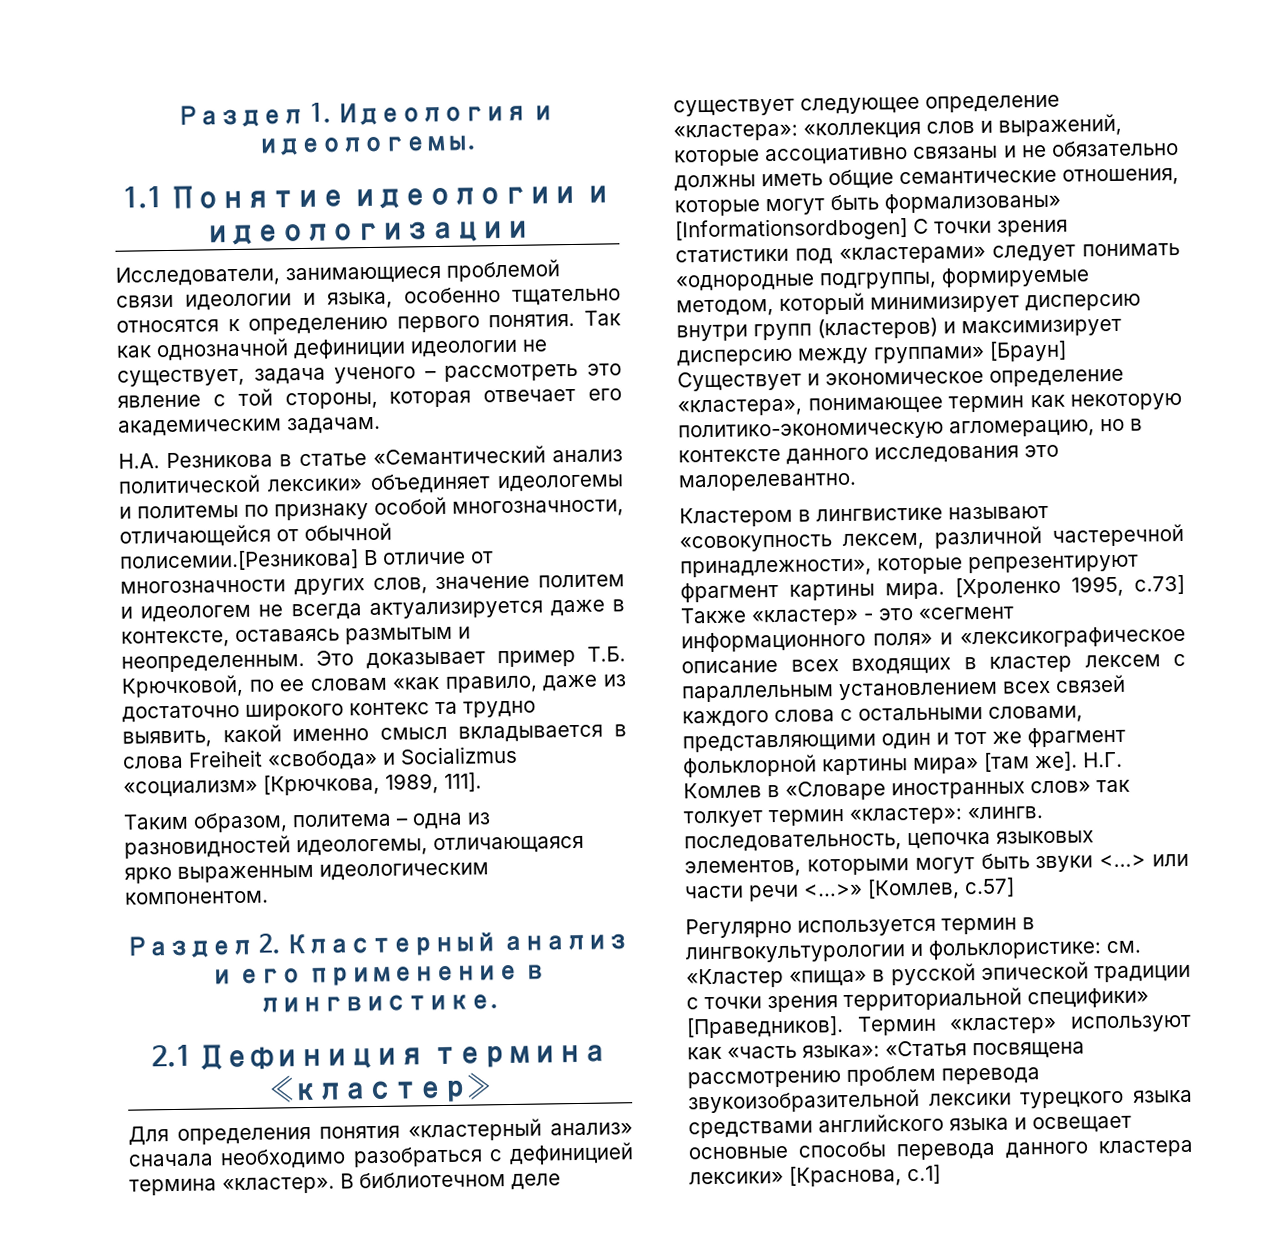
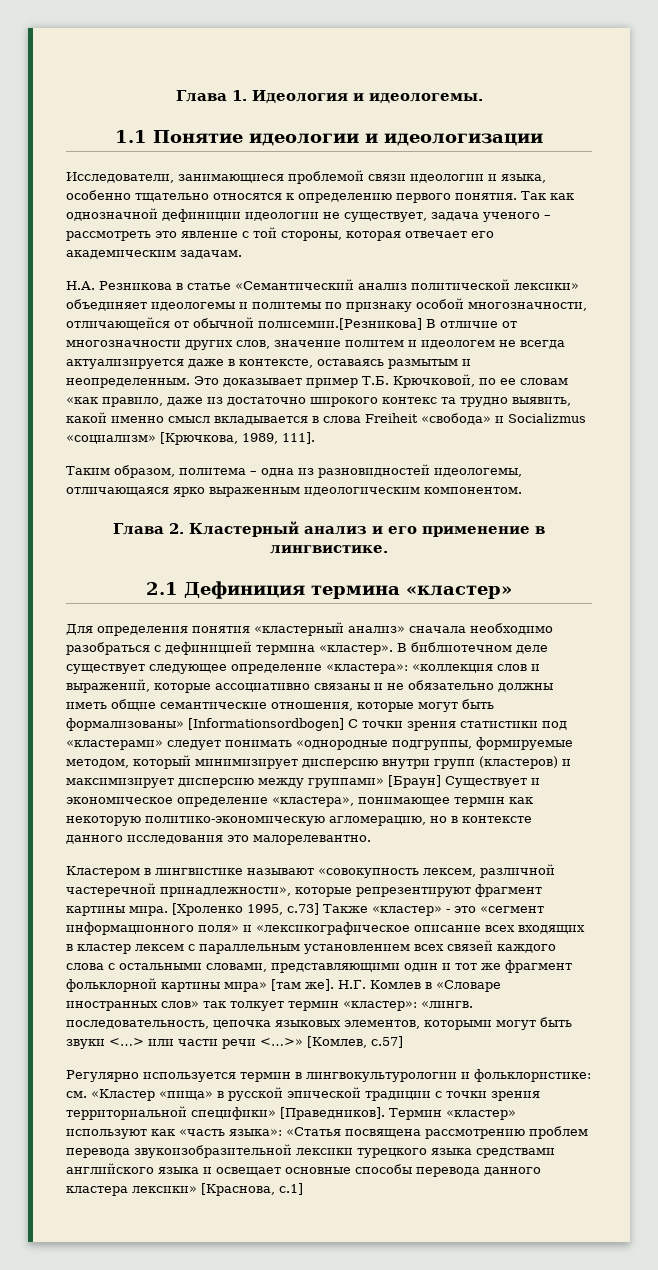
[176,103,304,128] Раздел -> [175,90,227,102] Глава
[125,934,253,959] Раздел -> [113,523,164,535] Глава

